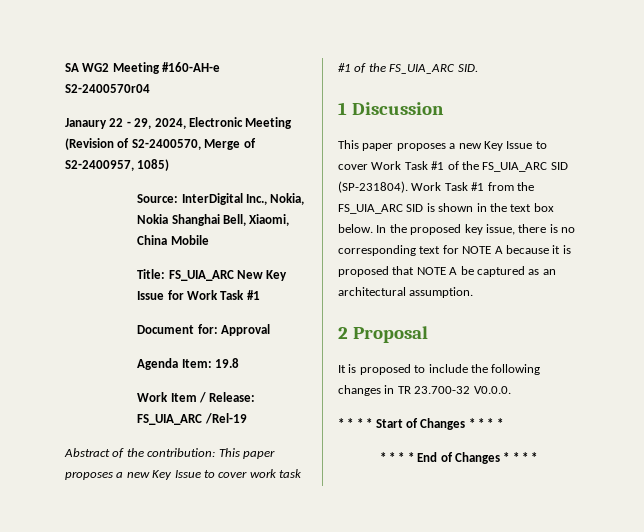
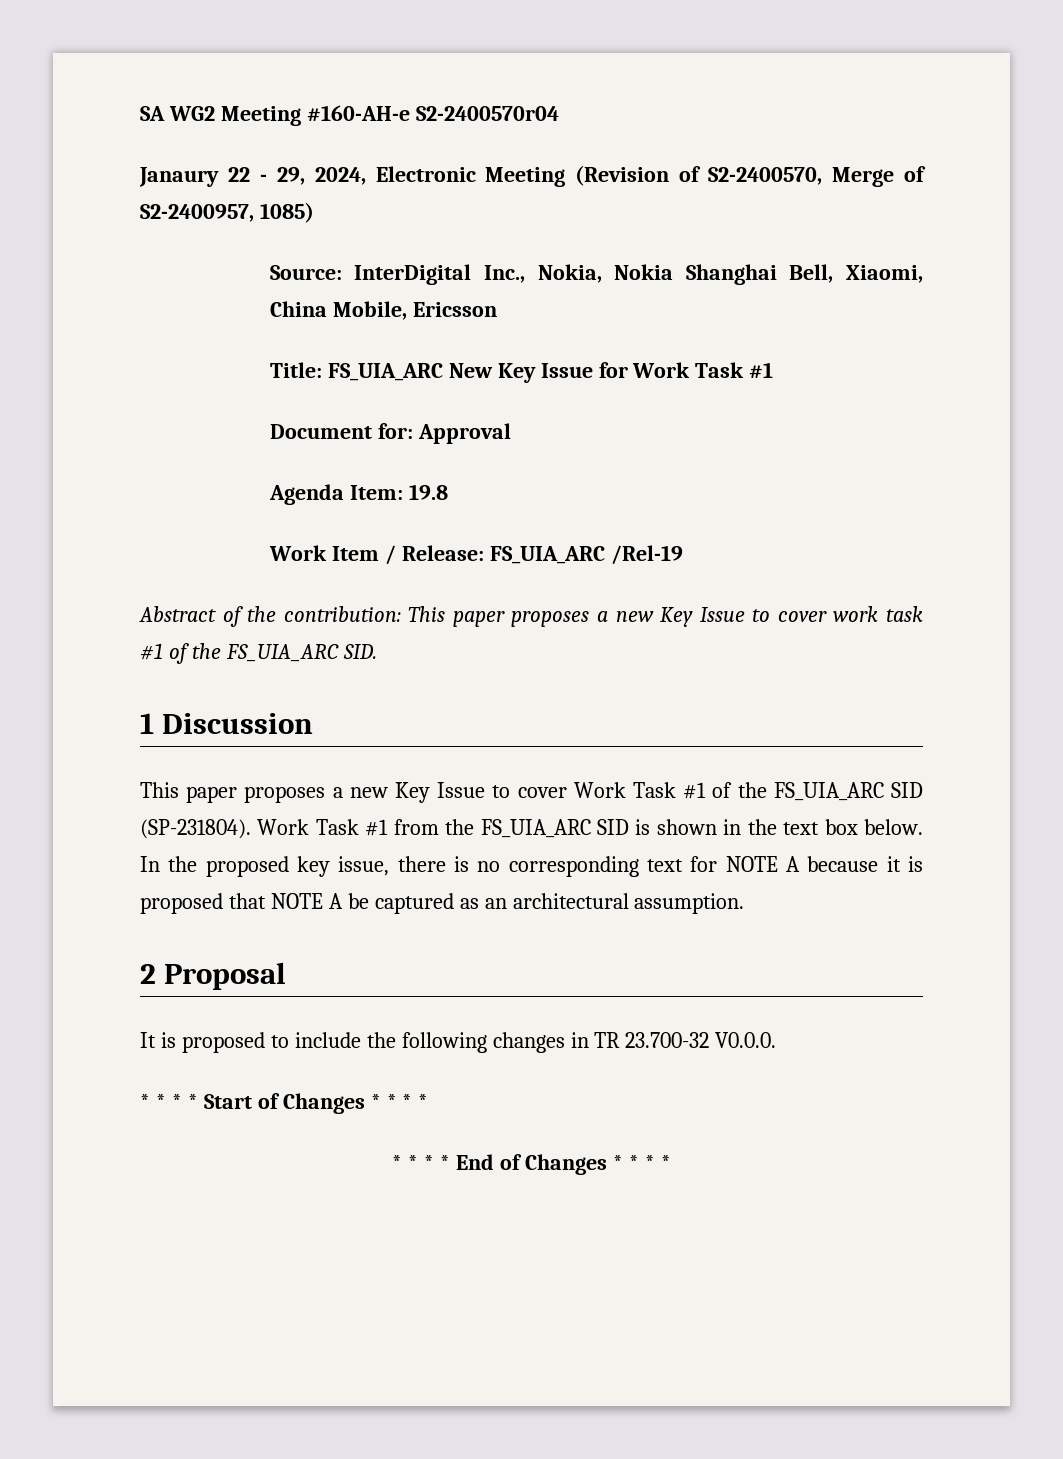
[170,235,209,245] Mobile -> [332,301,497,320] Mobile, Ericsson

